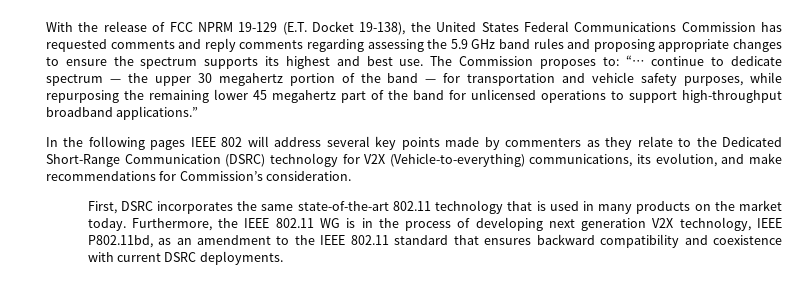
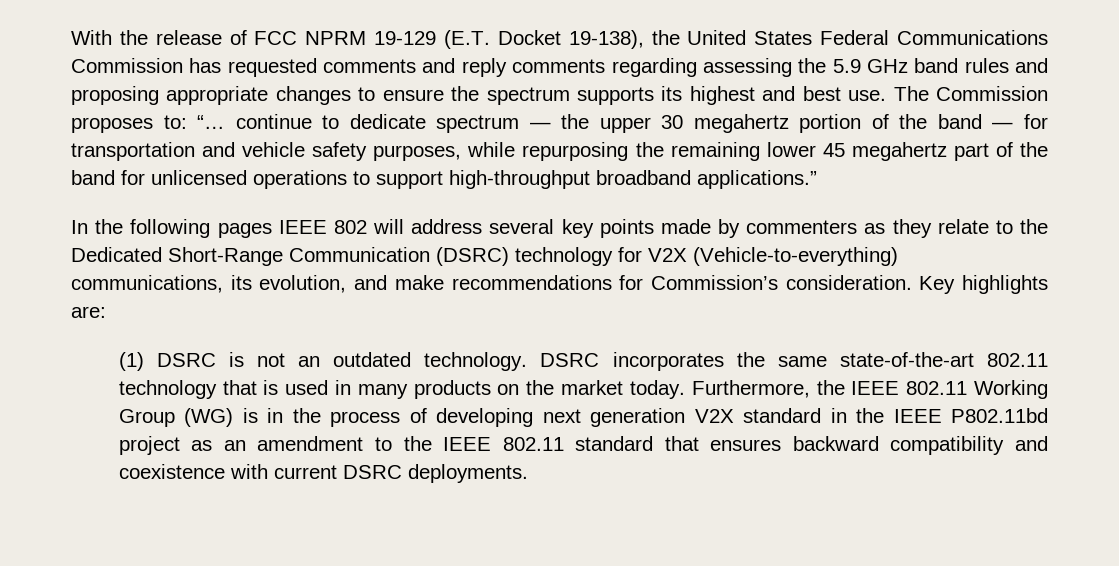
[87,201,117,214] // First, -> [919,275,1049,294] [71,306,106,318] [118,352,528,371] Key highlights are: // (1) DSRC is not an outdated technology.
[319,218,340,228] WG -> [973,380,1048,399] [118,408,234,427] Working Group (WG)
[679,217,782,231] [87,235,153,248] technology, IEEE P802.11bd, -> [743,408,1049,423] [118,436,180,455] standard in the IEEE P802.11bd project

